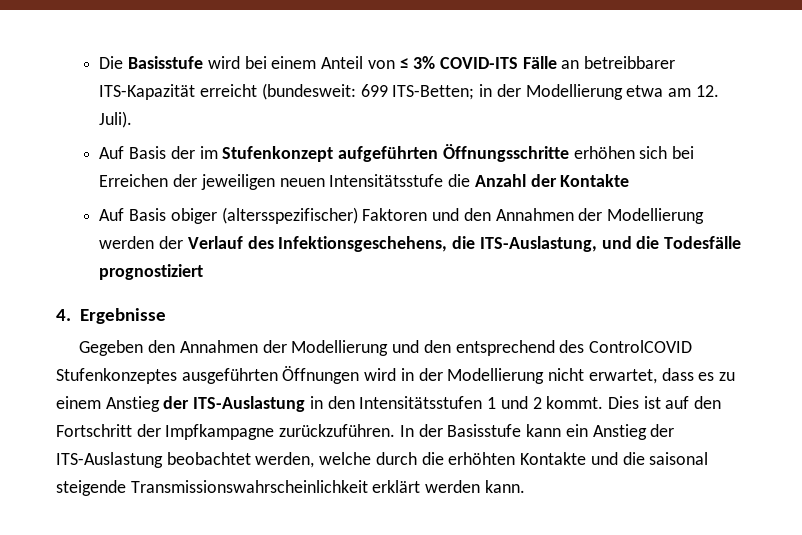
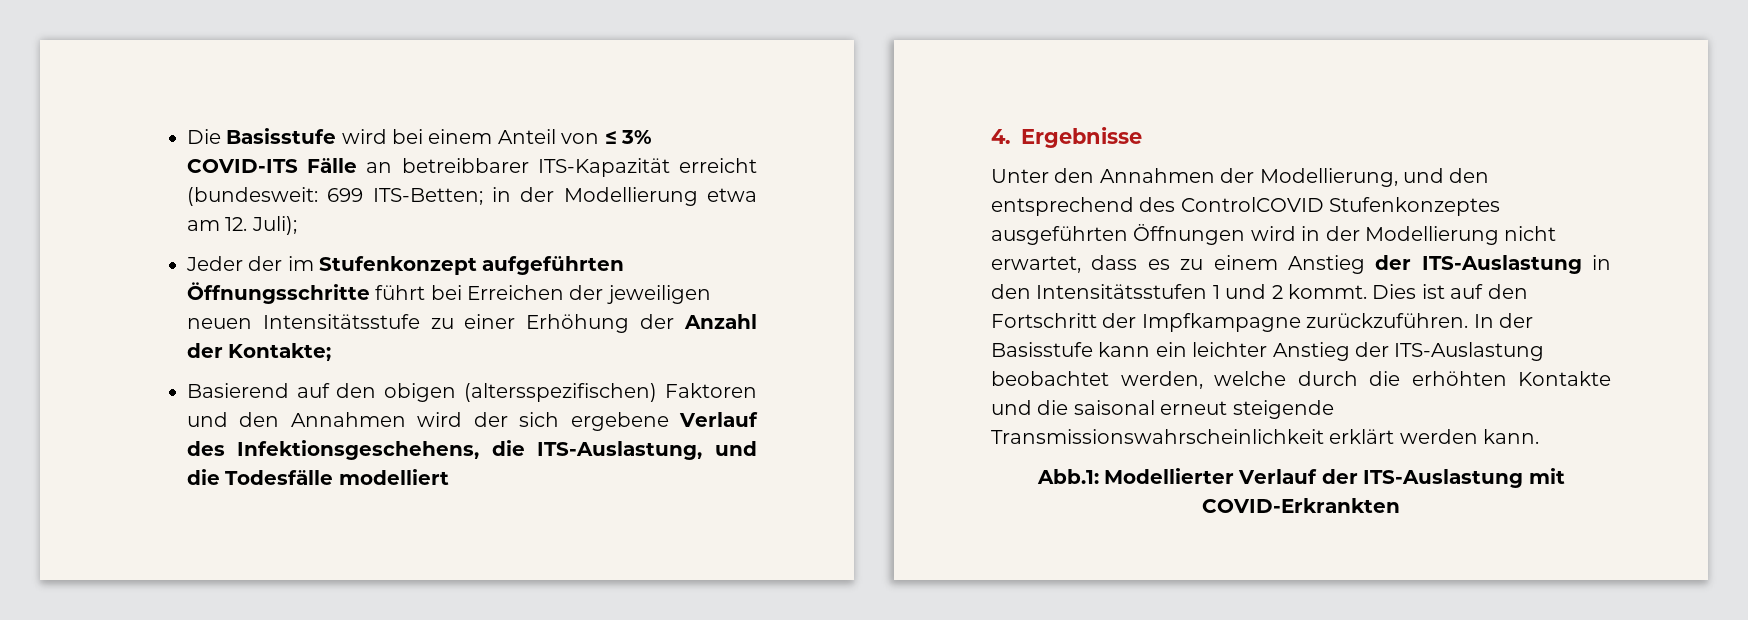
[99,111,133,128] [99,146,167,159] Juli). // Auf Basis -> [251,216,297,235] [185,256,243,271] Juli); // Jeder
[573,146,668,159] erhöhen sich -> [375,285,426,300] führt
[448,174,630,187] [99,207,704,224] [99,236,184,249] die Anzahl der Kontakte // Auf Basis obiger (altersspezifischer) Faktoren und den Annahmen der Modellierung werden der -> [430,314,757,333] [186,343,332,362] [186,383,757,402] [186,412,669,431] zu einer Erhöhung der Anzahl der Kontakte; // Basierend auf den obigen (altersspezifischen) Faktoren und den Annahmen wird der sich ergebene
[99,264,204,280] prognostiziert -> [338,469,449,485] modelliert
[79,340,389,356] Gegeben den Annahmen der Modellierung -> [991,168,1398,187] Unter den Annahmen der Modellierung,
(588, 430) none -> [1192,342,1268,357] leichter
(709, 458) none -> [1160,401,1228,415] erneut
(525, 486) none -> [1036,468,1565,488] [1202,498,1400,513] // Abb.1: Modellierter Verlauf der ITS-Auslastung mit COVID-Erkrankten

